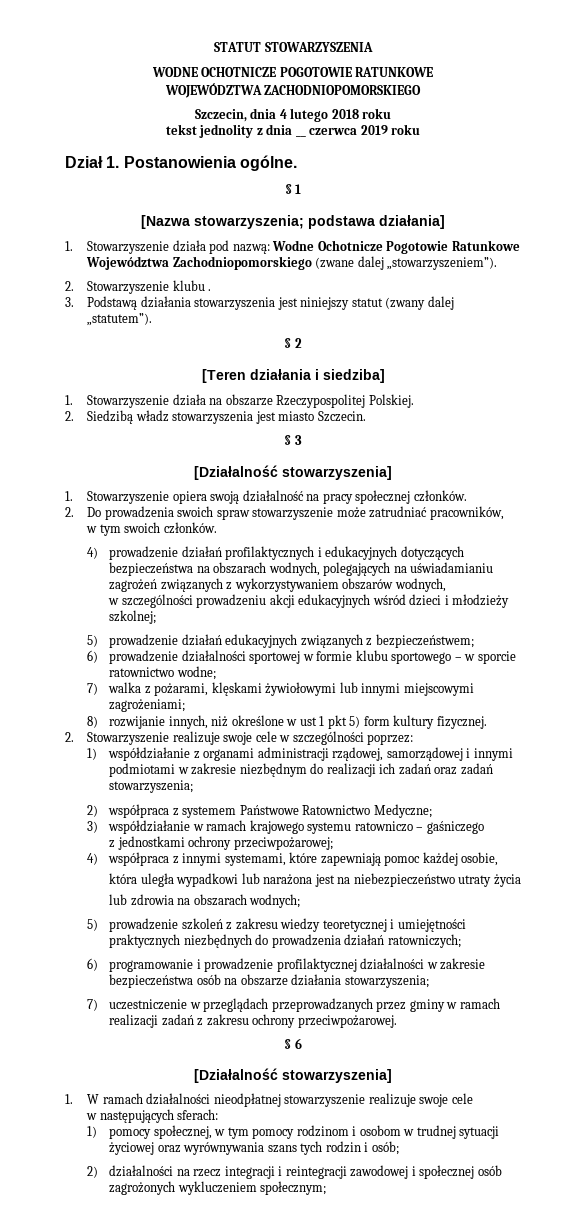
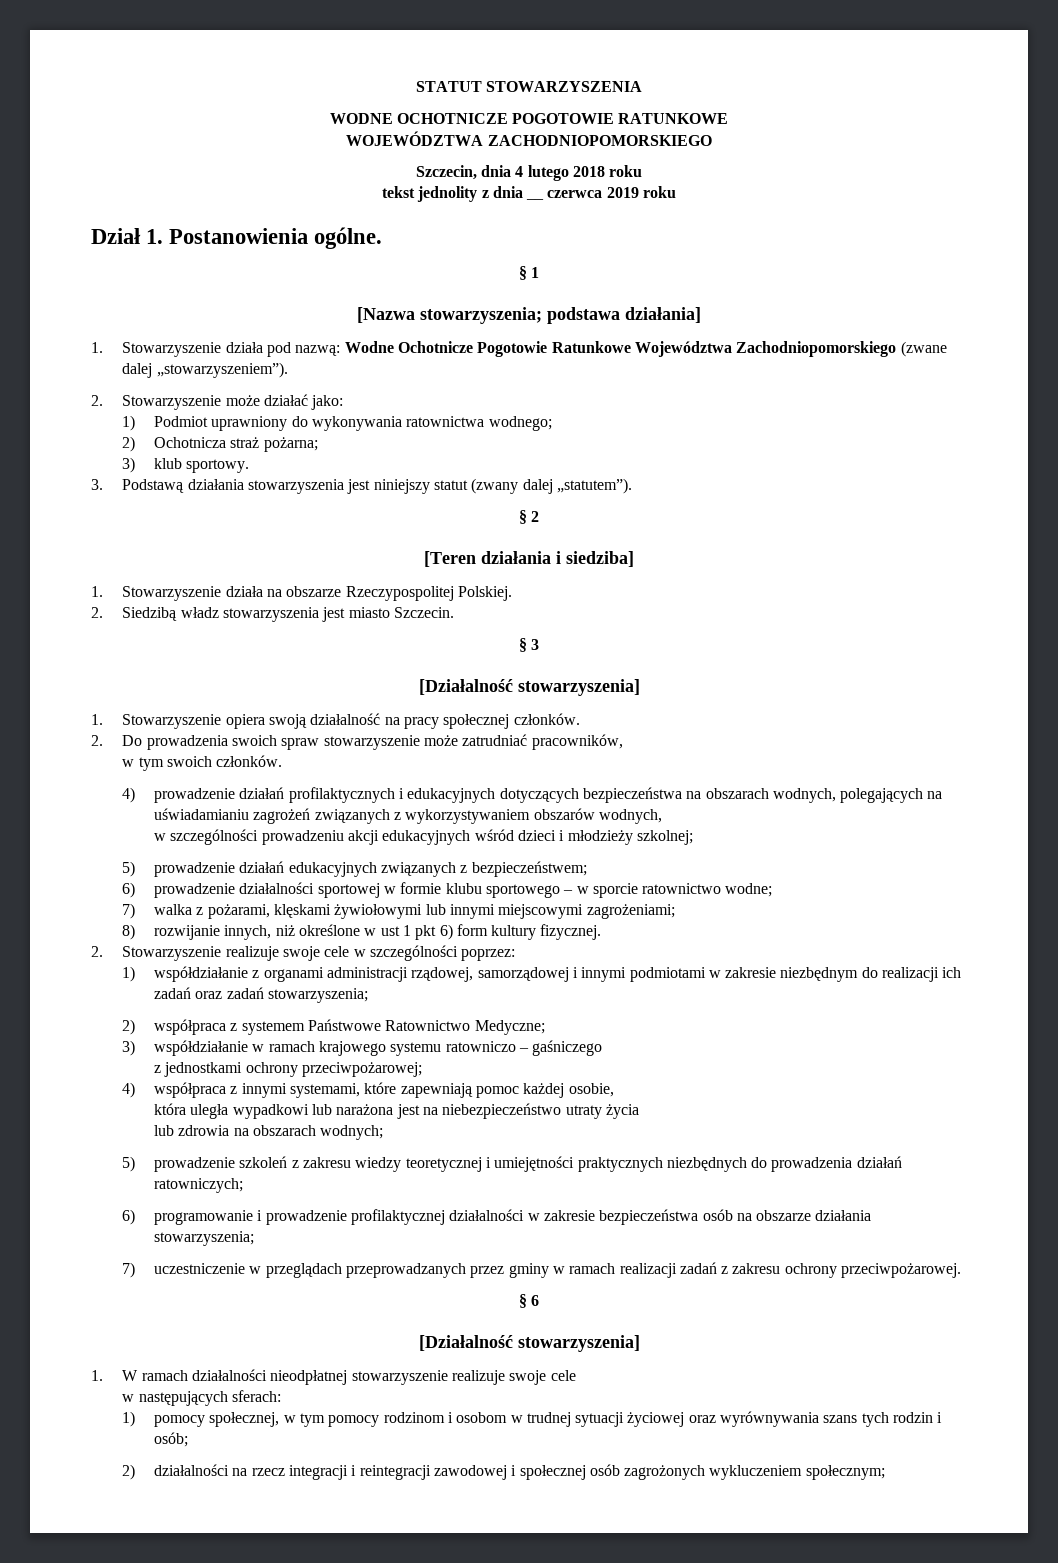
[172,280,212,291] klubu . -> [225,394,344,410] [122,415,552,431] [122,436,318,452] [122,457,250,473] może działać jako: // 1) Podmiot uprawniony do wykonywania ratownictwa wodnego; // 2) Ochotnicza straż pożarna; // 3) klub sportowy.
[349,716,361,728] 5) -> [439,924,453,940] 6)

